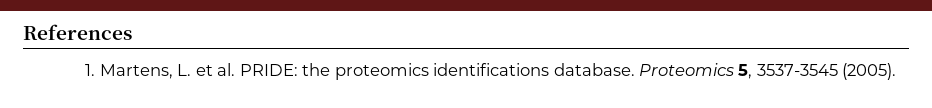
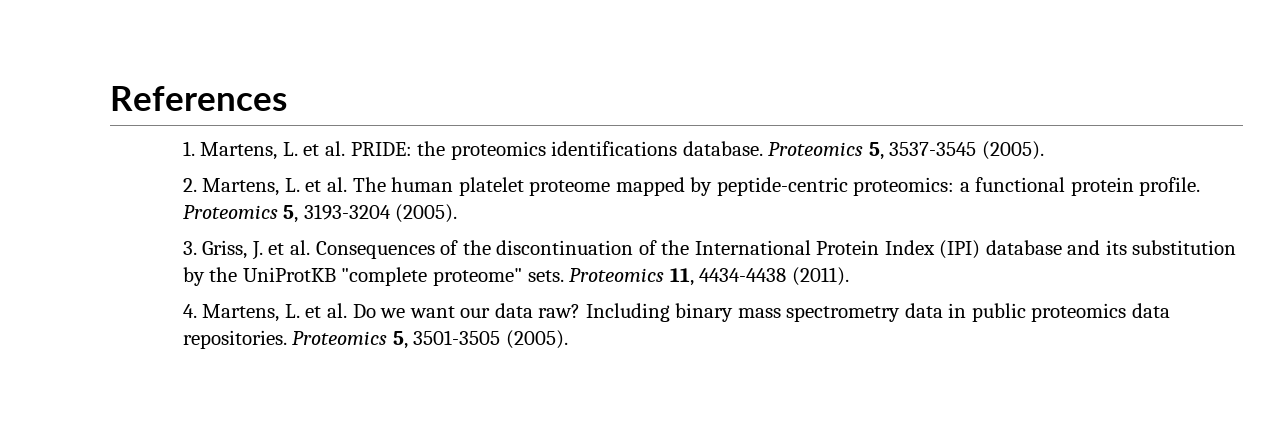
(897, 71) none -> [182,177,1201,196] [182,204,458,223] [182,240,1237,260] [182,267,849,286] [182,303,1170,322] [182,330,568,349] // 2. Martens, L. et al. The human platelet proteome mapped by peptide-centric proteomics: a functional protein profile. Proteomics 5, 3193-3204 (2005). // 3. Griss, J. et al. Consequences of the discontinuation of the International Protein Index (IPI) database and its substitution by the UniProtKB "complete proteome" sets. Proteomics 11, 4434-4438 (2011). // 4. Martens, L. et al. Do we want our data raw? Including binary mass spectrometry data in public proteomics data repositories. Proteomics 5, 3501-3505 (2005).

